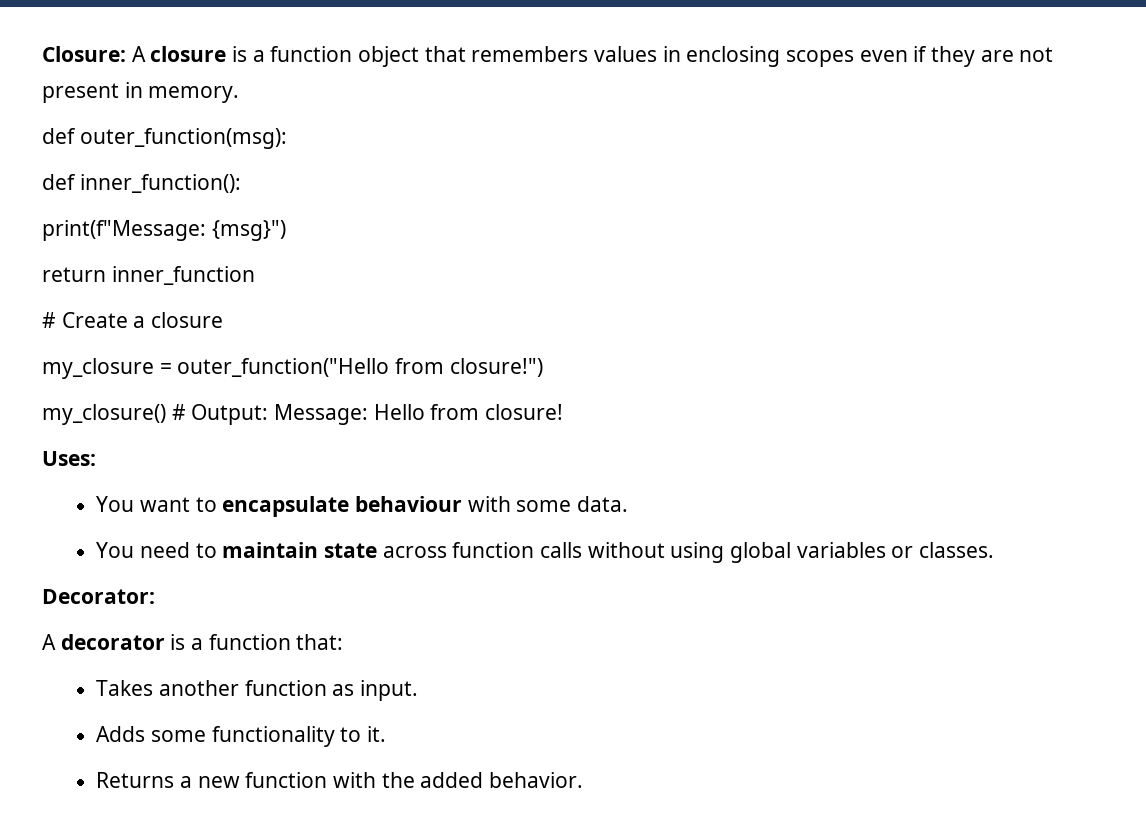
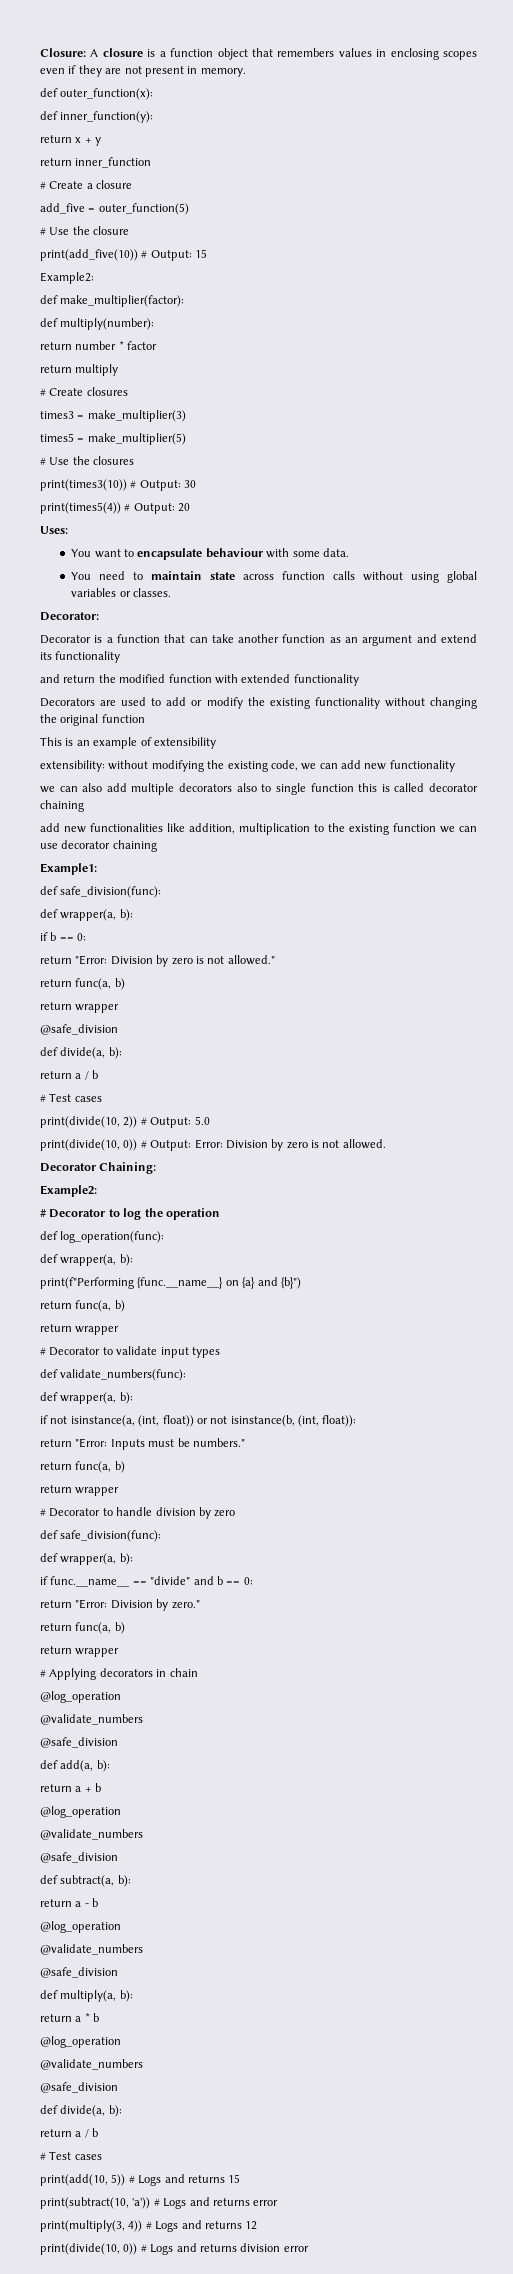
[79,128,287,149] [42,174,241,193] [42,220,286,241] outer_function(msg): // def inner_function(): // print(f"Message: {msg}") -> [60,88,154,100] [40,111,154,123] [40,135,102,146] outer_function(x): // def inner_function(y): // return x + y
[42,358,543,379] [42,404,564,425] my_closure = outer_function("Hello from closure!") // my_closure() # Output: Message: Hello from closure! -> [40,203,189,215] [40,226,130,235] [40,249,208,261] [40,272,94,284] [40,295,185,307] [40,318,155,330] [40,341,158,350] [40,364,119,376] [40,387,128,396] [40,410,186,422] [40,433,186,445] [40,456,135,465] [40,479,197,491] [40,502,191,514] add_five = outer_function(5) // # Use the closure // print(add_five(10)) # Output: 15 // Example2: // def make_multiplier(factor): // def multiply(number): // return number * factor // return multiply // # Create closures // times3 = make_multiplier(3) // times5 = make_multiplier(5) // # Use the closures // print(times3(10)) # Output: 30 // print(times5(4)) # Output: 20
[42,634,344,650] [96,680,418,701] [96,726,386,747] [96,772,583,788] A decorator is a function that: // Takes another function as input. // Adds some functionality to it. // Returns a new function with the added behavior. -> [40,634,478,646] [40,651,121,663] [40,674,359,686] [40,697,477,709] [40,714,145,726] [40,737,216,749] [40,760,455,772] [40,783,479,795] [40,800,84,812] [40,823,477,835] [40,840,157,852] [40,863,97,875] [40,886,162,898] [40,909,133,921] [40,932,87,941] [40,955,275,967] [40,978,125,990] [40,1002,120,1013] [40,1024,118,1035] [40,1047,122,1059] [40,1070,99,1080] [40,1093,102,1102] [40,1116,210,1128] [40,1139,386,1151] [40,1162,157,1174] [40,1185,97,1197] [40,1208,220,1220] [40,1231,165,1243] [40,1254,133,1266] [40,1277,301,1289] [40,1300,125,1312] [40,1324,120,1335] [40,1346,220,1358] [40,1369,187,1381] [40,1392,133,1404] [40,1415,357,1427] [40,1438,245,1450] [40,1461,125,1473] [40,1485,120,1496] [40,1507,236,1519] [40,1530,162,1542] [40,1553,133,1565] [40,1576,253,1587] [40,1599,200,1611] [40,1622,125,1634] [40,1646,120,1657] [40,1668,198,1680] [40,1691,121,1703] [40,1714,143,1725] [40,1737,118,1748] [40,1760,110,1772] [40,1783,102,1792] [40,1806,121,1818] [40,1829,143,1840] [40,1852,118,1863] [40,1875,131,1887] [40,1898,99,1907] [40,1921,121,1933] [40,1944,143,1955] [40,1967,118,1978] [40,1990,133,2002] [40,2013,100,2022] [40,2036,121,2048] [40,2059,143,2070] [40,2082,118,2093] [40,2105,122,2117] [40,2128,99,2138] [40,2151,102,2160] [40,2174,241,2186] [40,2197,279,2209] [40,2220,258,2232] [40,2243,309,2255] Decorator is a function that can take another function as an argument and extend its functionality // and return the modified function with extended functionality // Decorators are used to add or modify the existing functionality without changing the original function // This is an example of extensibility // extensibility: without modifying the existing code, we can add new functionality // we can also add multiple decorators also to single function this is called decorator chaining // add new functionalities like addition, multiplication to the existing function we can use decorator chaining // Example1: // def safe_division(func): // def wrapper(a, b): // if b == 0: // return "Error: Division by zero is not allowed." // return func(a, b) // return wrapper // @safe_division // def divide(a, b): // return a / b // # Test cases // print(divide(10, 2)) # Output: 5.0 // print(divide(10, 0)) # Output: Error: Division by zero is not allowed. // Decorator Chaining: // Example2: // # Decorator to log the operation // def log_operation(func): // def wrapper(a, b): // print(f"Performing {func.__name__} on {a} and {b}") // return func(a, b) // return wrapper // # Decorator to validate input types // def validate_numbers(func): // def wrapper(a, b): // if not isinstance(a, (int, float)) or not isinstance(b, (int, float)): // return "Error: Inputs must be numbers." // return func(a, b) // return wrapper // # Decorator to handle division by zero // def safe_division(func): // def wrapper(a, b): // if func.__name__ == "divide" and b == 0: // return "Error: Division by zero." // return func(a, b) // return wrapper // # Applying decorators in chain // @log_operation // @validate_numbers // @safe_division // def add(a, b): // return a + b // @log_operation // @validate_numbers // @safe_division // def subtract(a, b): // return a - b // @log_operation // @validate_numbers // @safe_division // def multiply(a, b): // return a * b // @log_operation // @validate_numbers // @safe_division // def divide(a, b): // return a / b // # Test cases // print(add(10, 5)) # Logs and returns 15 // print(subtract(10, 'a')) # Logs and returns error // print(multiply(3, 4)) # Logs and returns 12 // print(divide(10, 0)) # Logs and returns division error

